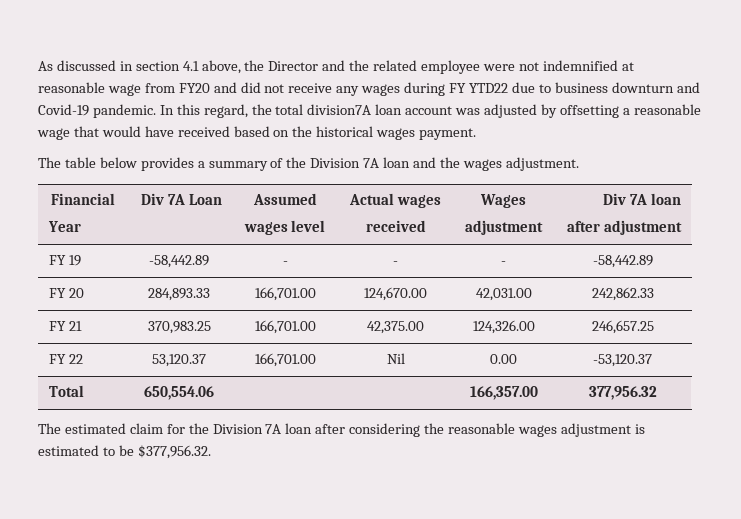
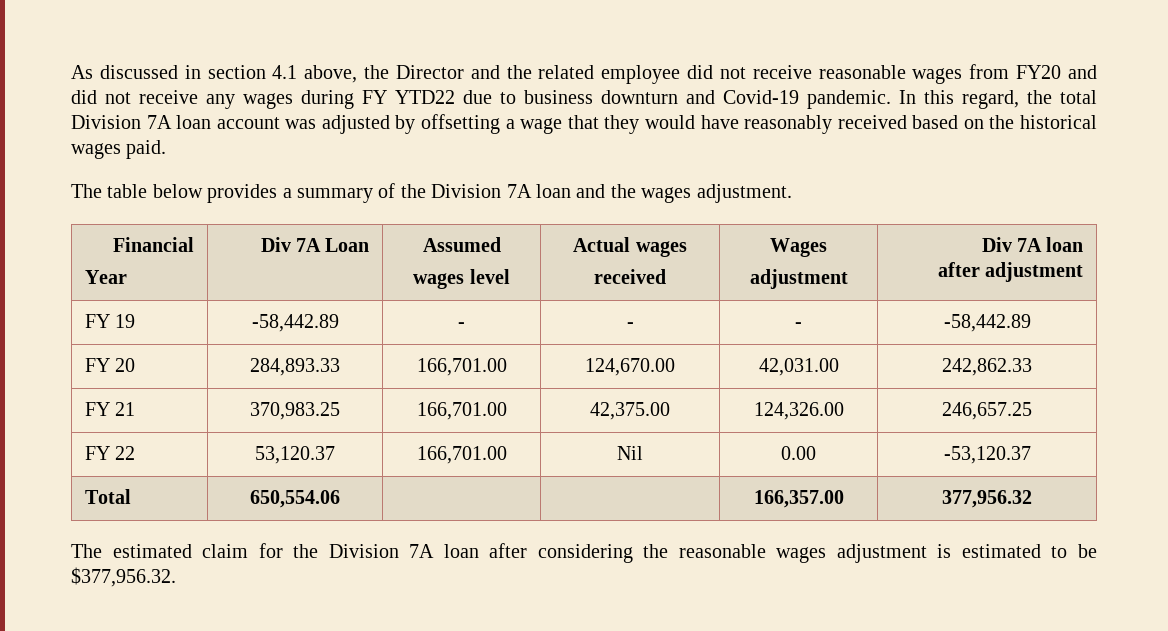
[482,60,634,71] [38,82,141,96] were not indemnified at reasonable wage -> [687,65,963,84] did not receive reasonable wages
[307,104,372,115] division7A -> [71,115,172,129] Division 7A
[633,104,701,115] reasonable -> (515, 124) none
(99, 131) none -> [604,115,640,134] they
(174, 131) none -> [744,115,833,134] reasonably
[419,128,477,140] payment. -> [126,140,167,159] paid.

